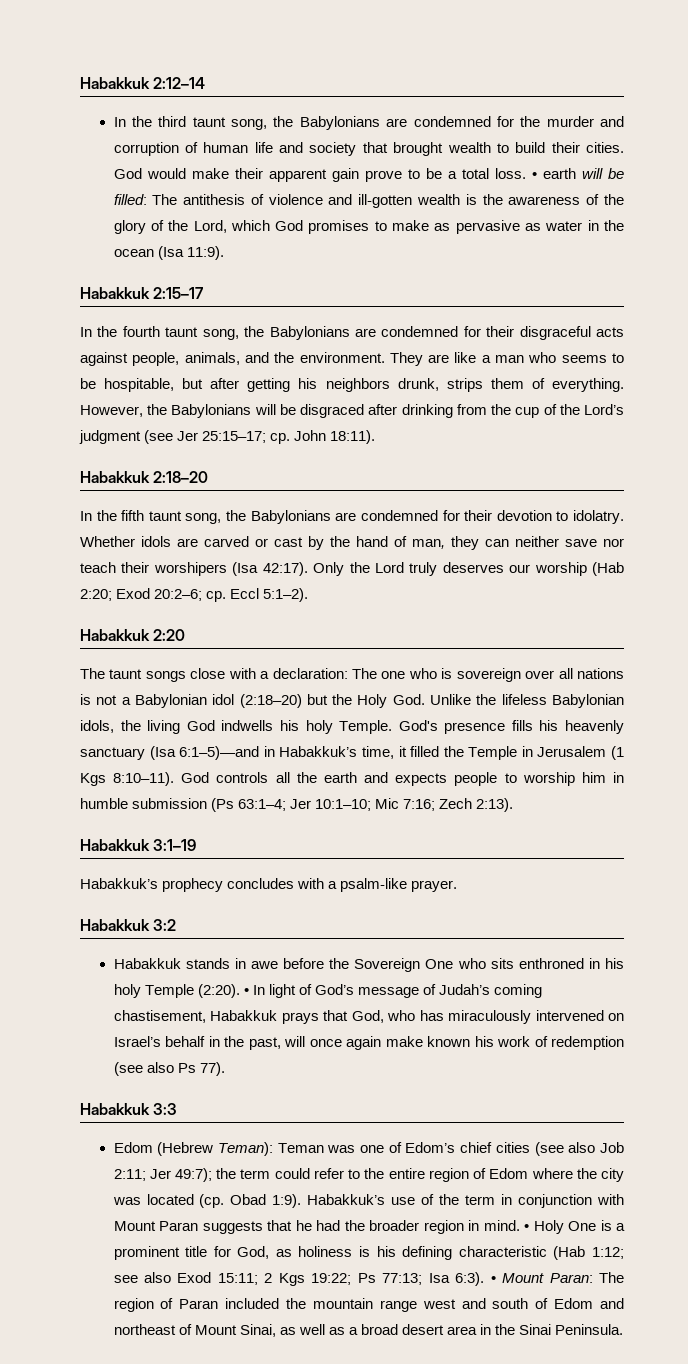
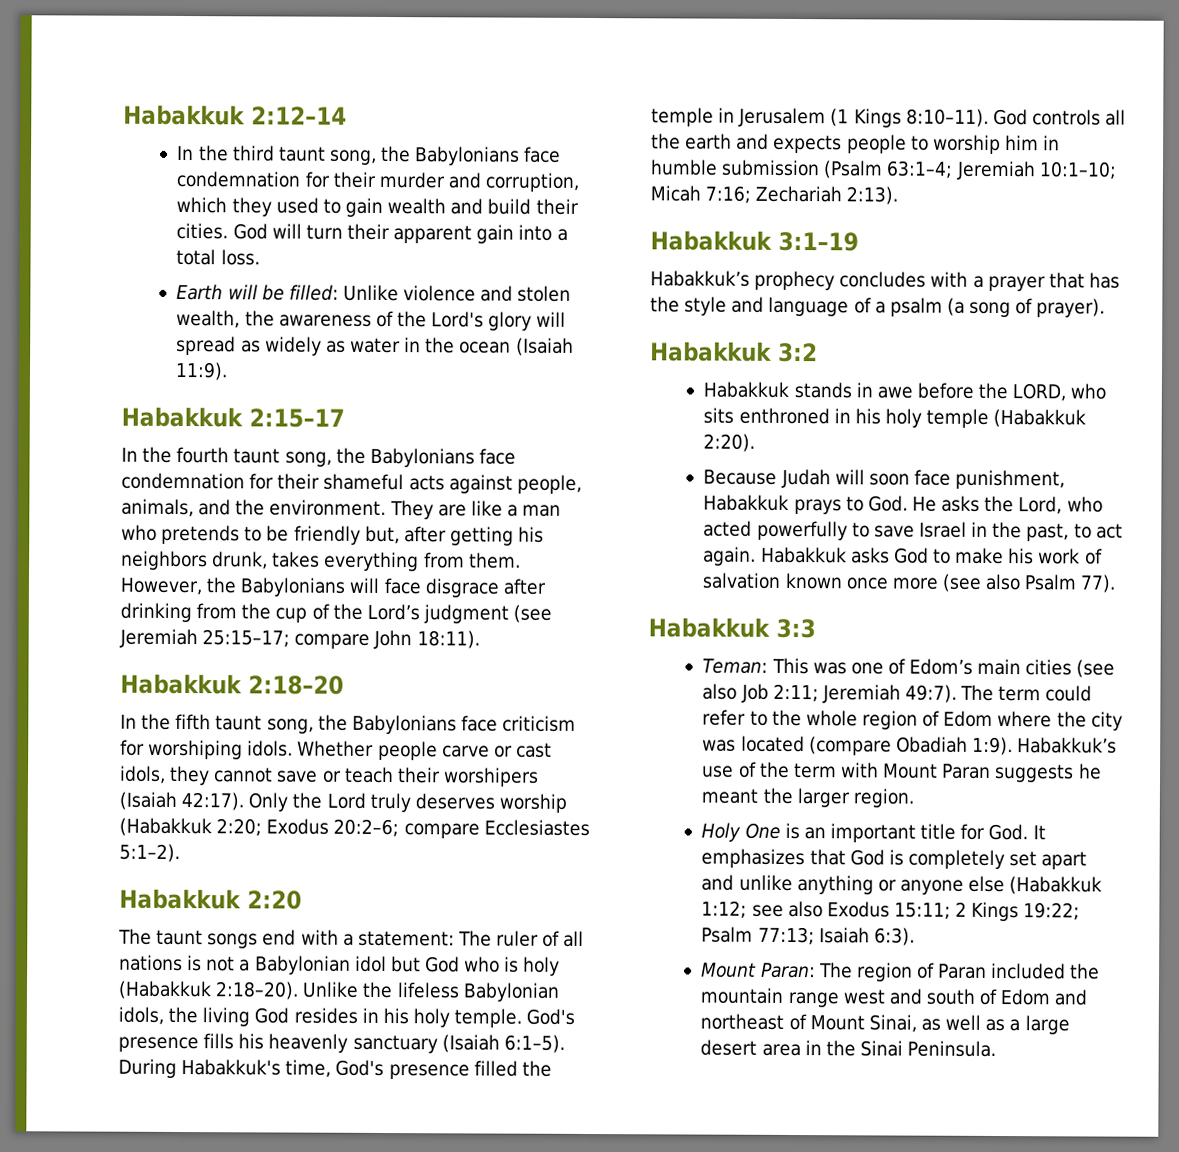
[386,116,624,127] [113,142,509,156] are condemned for the murder and corruption of human life and society that brought wealth to -> [524,146,562,163] [176,170,580,192] [176,196,484,217] face condemnation for their murder and corruption, which they used to gain wealth and
[146,168,229,179] would make -> [271,223,343,240] will turn
[364,168,442,182] prove to be -> [518,224,553,241] into
[531,168,576,179] • earth -> [176,283,224,301] // Earth
[152,194,624,208] [113,220,520,234] The antithesis of violence and ill-gotten wealth is the awareness of the glory of the Lord, which God promises to make as pervasive -> [342,284,572,302] [176,309,567,331] [176,335,322,356] Unlike violence and stolen wealth, the awareness of the Lord's glory will spread as widely
[157,246,184,260] (Isa -> [515,337,574,356] (Isaiah
[354,326,591,340] are condemned for their disgraceful -> [478,448,516,465] [121,472,405,491] face condemnation for their shameful
[561,353,625,363] [80,378,204,392] seems to be hospitable, but -> [161,524,400,545] pretends to be friendly but,
[446,378,625,392] strips them of everything. -> [272,551,521,572] takes everything from them.
[279,404,365,418] be disgraced -> [383,577,499,598] face disgrace
[177,431,291,444] Jer 25:15–17; cp. -> [119,628,371,649] Jeremiah 25:15–17; compare
[335,510,625,524] [80,536,624,550] are condemned for their devotion to idolatry. Whether idols are carved or cast by the hand of man, they can neither save nor -> [460,715,577,732] [120,739,552,761] [119,765,342,786] face criticism for worshiping idols. Whether people carve or cast idols, they cannot save or
[232,562,259,576] (Isa -> [119,791,177,810] (Isaiah
[509,562,624,576] [80,588,260,602] our worship (Hab 2:20; Exod 20:2–6; cp. Eccl -> [498,793,567,813] [119,817,590,839] worship (Habakkuk 2:20; Exodus 20:2–6; compare Ecclesiastes
[190,668,555,682] close with a declaration: The one who is sovereign over -> [262,929,561,947] end with a statement: The ruler of
[239,694,425,708] (2:18–20) but the Holy God. -> [390,956,561,976] [118,980,300,1000] but God who is holy (Habakkuk 2:18–20).
[221,720,393,734] indwells his holy Temple. -> [293,1007,523,1028] resides in his holy temple.
[149,746,407,760] (Isa 6:1–5)—and in Habakkuk’s time, it -> [441,1034,565,1053] [118,1058,470,1080] (Isaiah 6:1–5). During Habakkuk's time, God's presence
[468,746,518,760] Temple -> [651,107,714,127] temple
[80,773,106,786] Kgs -> [853,108,902,128] Kings
[211,798,473,812] (Ps 63:1–4; Jer 10:1–10; Mic 7:16; Zech -> [823,160,1117,181] [650,185,843,204] (Psalm 63:1–4; Jeremiah 10:1–10; Micah 7:16; Zechariah
[340,878,458,892] psalm-like prayer. -> [987,272,1120,292] [650,296,1106,318] prayer that has the style and language of a psalm (a song of prayer).
[354,958,454,972] Sovereign One -> [1012,383,1067,402] LORD,
[144,984,543,998] [113,1010,625,1024] [113,1036,624,1050] [113,1062,196,1076] Temple (2:20). • In light of God’s message of Judah’s coming chastisement, Habakkuk prays that God, who has miraculously intervened on Israel’s behalf in the past, will once again make known his work of redemption (see also Ps -> [926,408,1087,428] [703,433,756,452] [703,468,1066,490] [703,494,1103,515] [703,520,1123,542] [703,546,1103,566] [702,572,1078,592] temple (Habakkuk 2:20). // Because Judah will soon face punishment, Habakkuk prays to God. He asks the Lord, who acted powerfully to save Israel in the past, to act again. Habakkuk asks God to make his work of salvation known once more (see also Psalm
[113,1142,324,1156] Edom (Hebrew Teman): Teman -> [702,657,809,675] Teman: This
[460,1142,493,1153] chief -> [977,658,1022,676] main
[149,1168,237,1182] Jer 49:7); the -> [821,684,995,704] Jeremiah 49:7). The
[388,1168,425,1179] entire -> [805,710,858,727] whole
[199,1194,267,1208] (cp. Obad -> [808,736,968,756] (compare Obadiah
[501,1194,593,1208] in conjunction -> (837, 770) none
[267,1220,625,1234] [113,1246,586,1260] that he had the broader region in mind. • Holy One is a prominent title for God, as holiness is his defining characteristic (Hab -> [1078,763,1102,780] [701,787,914,808] [701,822,1046,843] [701,848,1088,870] [701,874,1103,895] he meant the larger region. // Holy One is an important title for God. It emphasizes that God is completely set apart and unlike anything or anyone else (Habakkuk
[177,1272,212,1283] Exod -> [826,901,890,918] Exodus
[278,1273,450,1286] Kgs 19:22; Ps 77:13; Isa -> [971,901,1081,922] [701,926,870,946] Kings 19:22; Psalm 77:13; Isaiah
[490,1276,496,1283] • -> (915, 936) //
[360,1324,398,1335] broad -> [1024,1015,1070,1035] large

